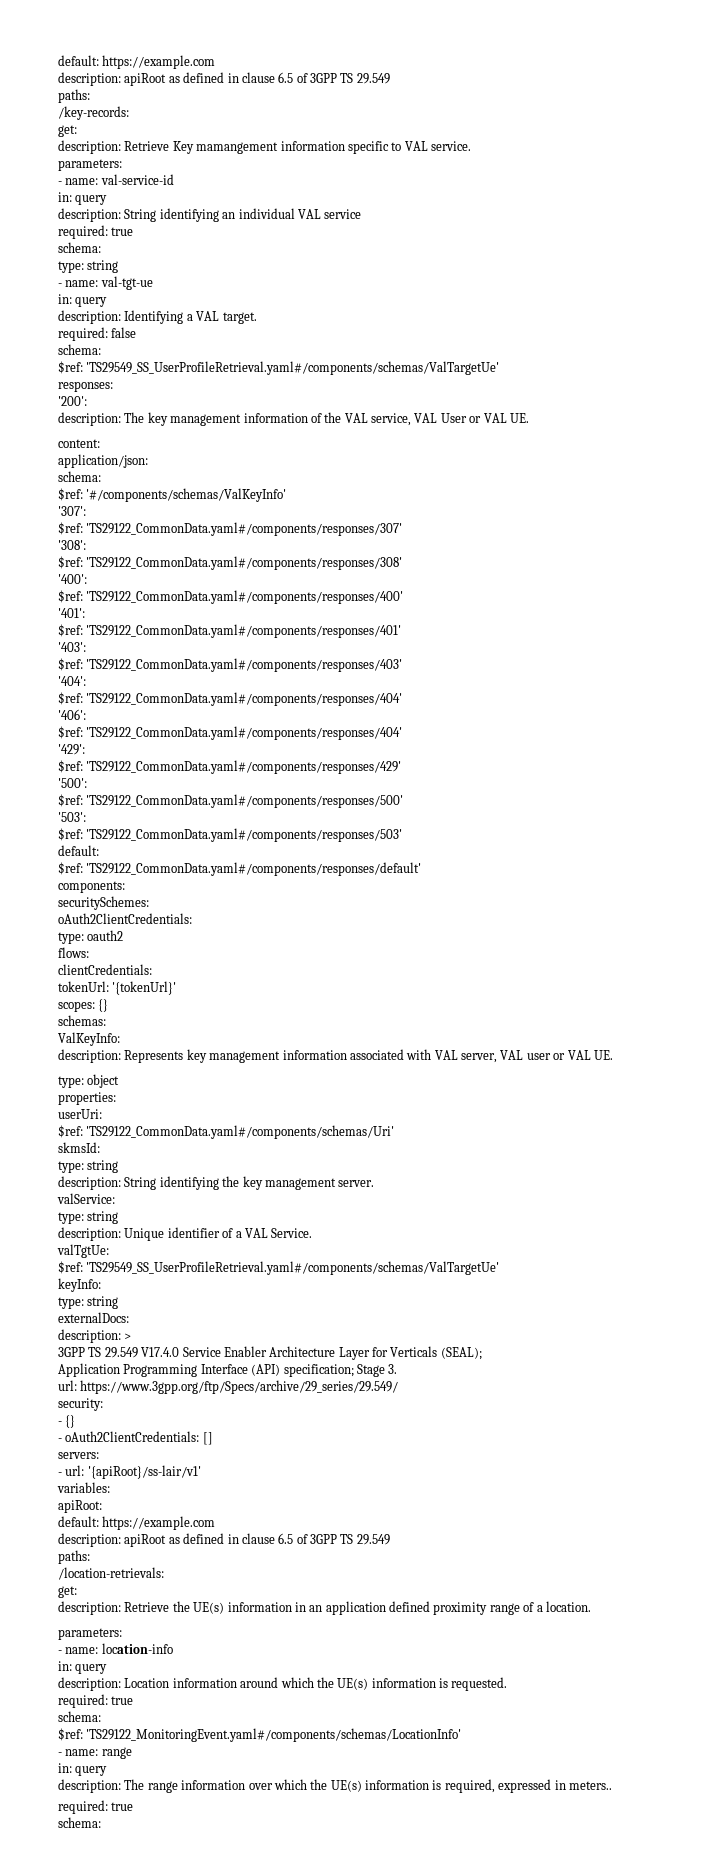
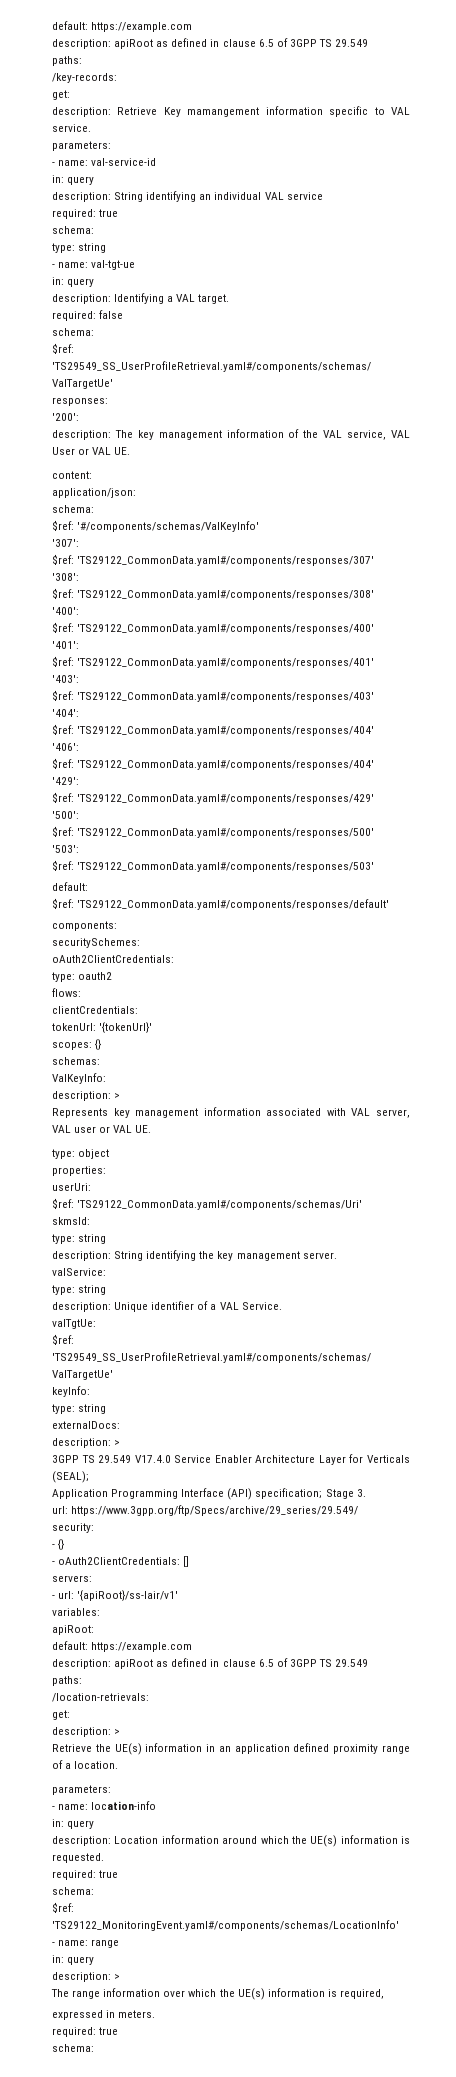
(121, 1056) none -> [114,1093,121,1099] > //
(121, 1608) none -> [114,1729,121,1735] > //
(121, 1786) none -> [114,1974,121,1980] > //
(495, 1786) none -> (384, 1994) //
[568,1781,612,1790] meters.. -> [118,2010,156,2018] meters.

